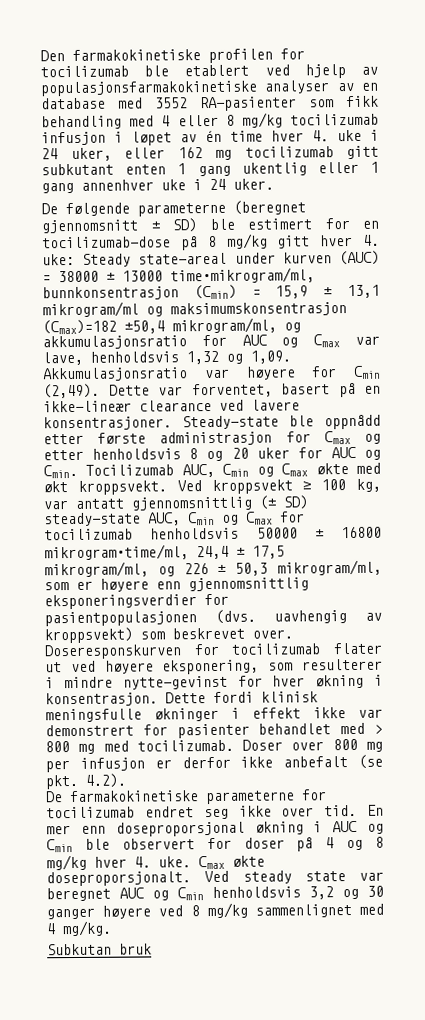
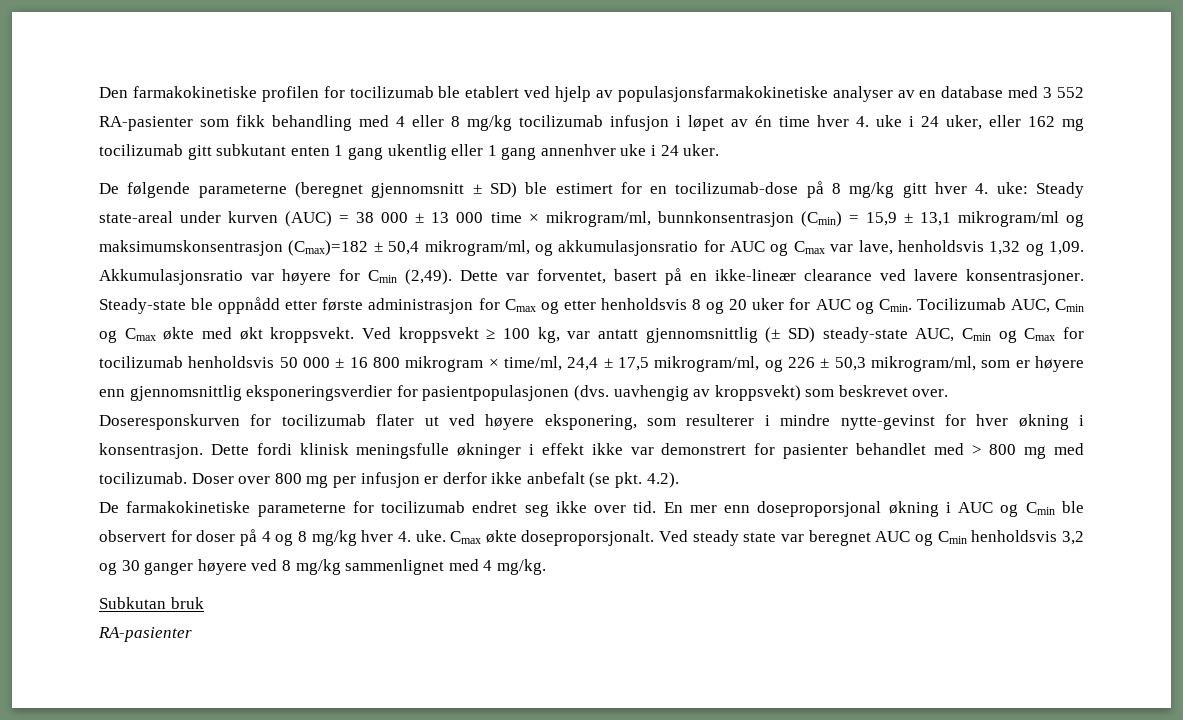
[155,97,188,109] 3552 -> [1043,87,1084,98] 3 552
[58,267,315,284] 38000 ± 13000 time•mikrogram/ml, -> [356,211,651,227] 38 000 ± 13 000 time × mikrogram/ml,
[124,320,165,334] ±50,4 -> [373,241,420,255] ± 50,4
[256,526,382,539] [44,544,189,561] 50000 ± 16800 mikrogram•time/ml, -> [279,356,562,372] 50 000 ± 16 800 mikrogram × time/ml,
(152, 949) none -> [98,627,192,642] // RA-pasienter

